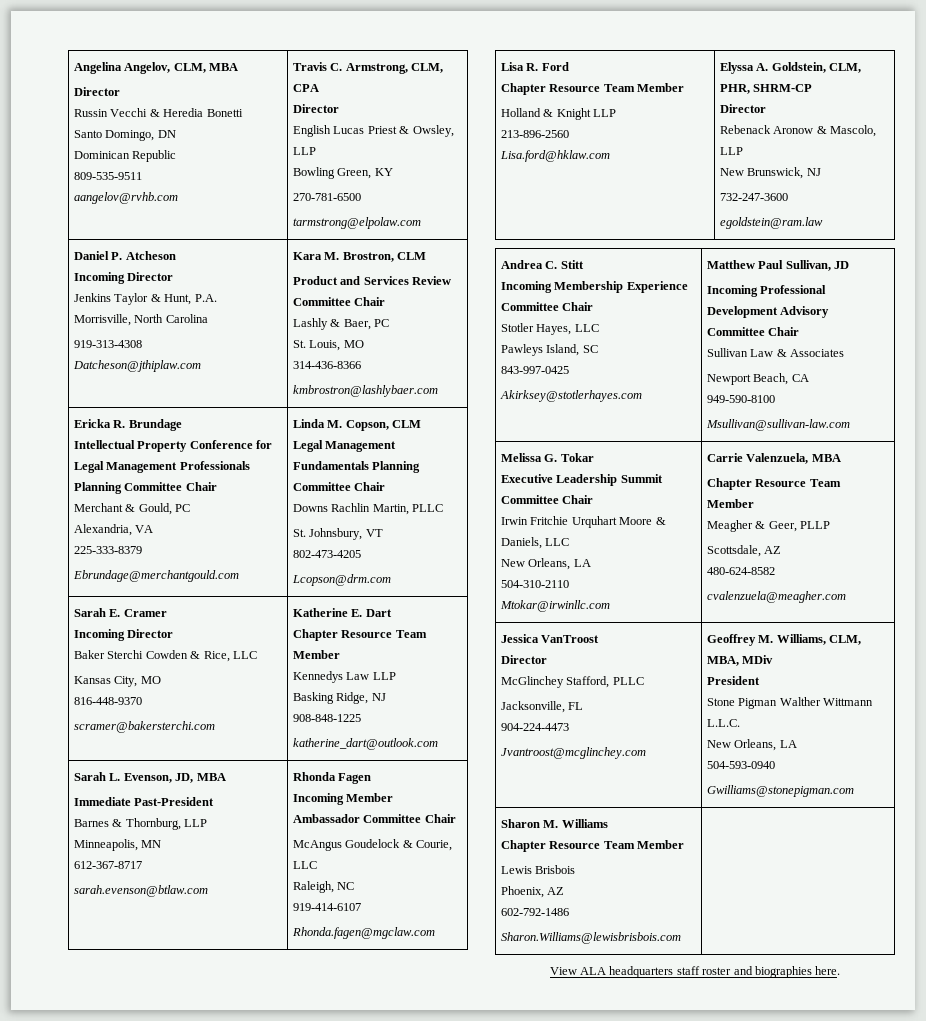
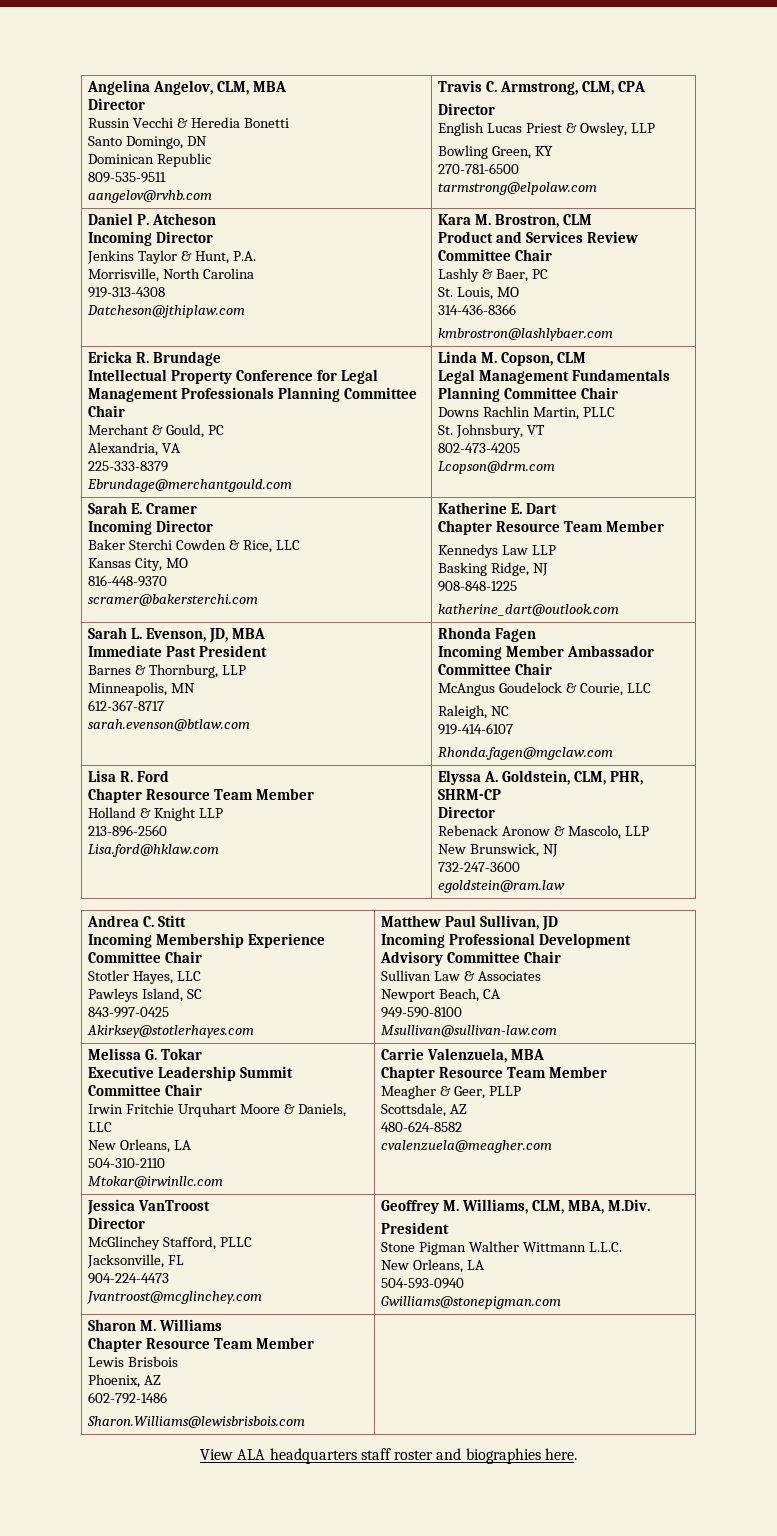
[134,797,215,806] Past-President -> [165,645,267,657] Past President
[742,655,774,664] MDiv -> [607,1199,650,1211] M.Div.

